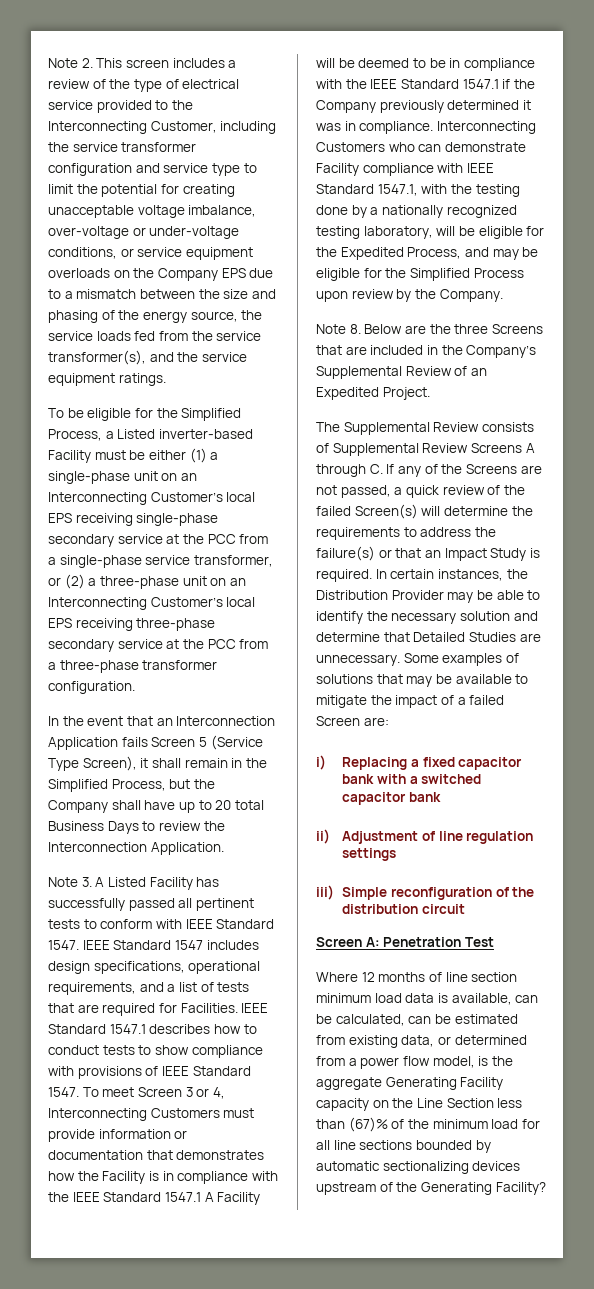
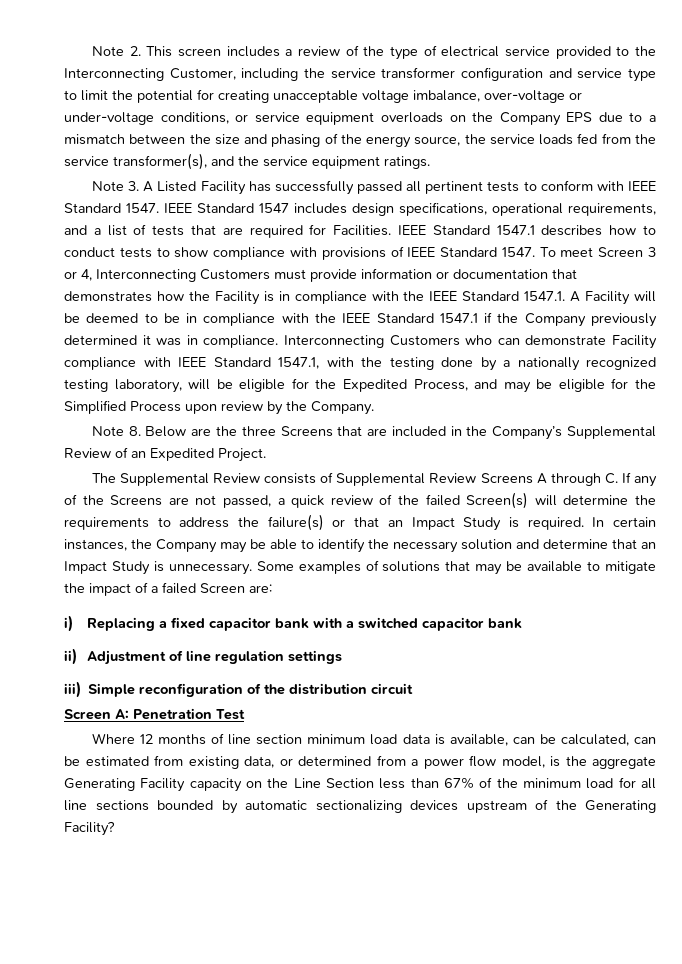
[48,408,242,421] [48,429,253,441] [48,448,219,463] [48,471,197,484] [48,492,256,505] [48,513,219,526] [48,534,269,547] [48,555,273,568] [48,574,246,589] [48,597,256,610] [48,618,216,631] [48,639,269,652] [48,660,218,673] [48,681,135,694] [48,716,276,726] [48,735,263,750] [48,756,267,771] [48,779,215,792] [48,800,264,813] [48,821,225,834] [48,842,224,855] // To be eligible for the Simplified Process, a Listed inverter-based Facility must be either (1) a single-phase unit on an Interconnecting Customer’s local EPS receiving single-phase secondary service at the PCC from a single-phase service transformer, or (2) a three-phase unit on an Interconnecting Customer’s local EPS receiving three-phase secondary service at the PCC from a three-phase transformer configuration. // In the event that an Interconnection Application fails Screen 5 (Service Type Screen), it shall remain in the Simplified Process, but the Company shall have up to 20 total Business Days to review the Interconnection Application. -> (430, 162) none
[164,1192,201,1202] 1547.1 -> [524,291,566,301] 1547.1.
[316,590,444,600] Distribution Provider -> [156,539,217,553] Company
[413,632,541,642] Detailed Studies are -> [641,542,656,549] [64,561,164,575] an Impact Study is
[348,1117,388,1132] (67)% -> [443,777,474,789] 67%

